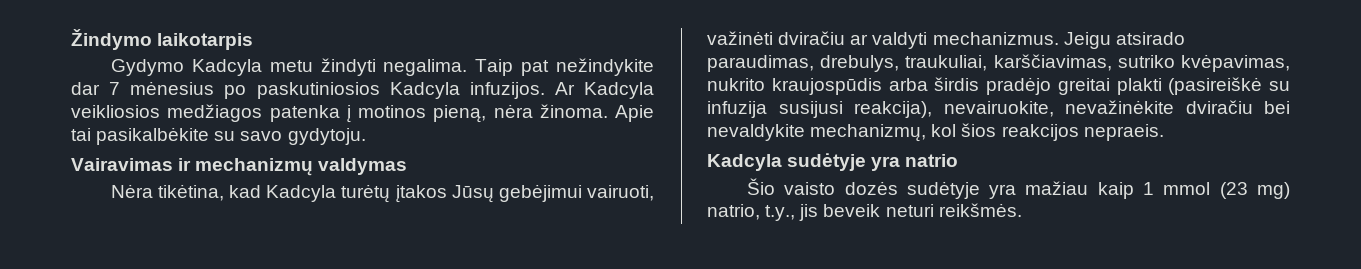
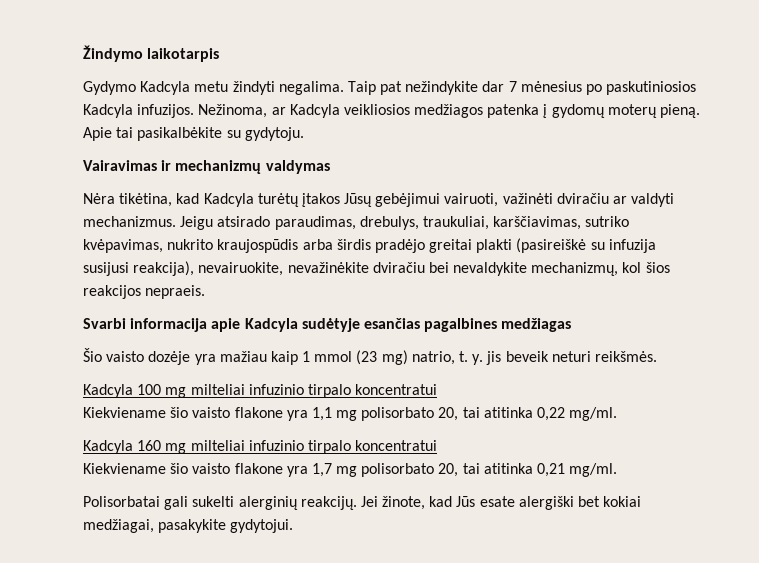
[554,82,575,95] Ar -> [198,104,286,118] Nežinoma, ar
[358,104,608,123] motinos pieną, nėra žinoma. -> [551,104,701,118] gydomų moterų pieną.
[240,131,283,141] savo -> (241, 134) none
[707,153,959,171] Kadcyla sudėtyje yra natrio -> [83,318,572,332] Svarbi informacija apie Kadcyla sudėtyje esančias pagalbines medžiagas
[844,181,980,199] dozės sudėtyje -> [148,351,191,365] dozėje
[765,205,796,221] t.y., -> [459,351,484,365] t. y.
(1022, 210) none -> [83,384,438,398] [83,407,618,421] [83,440,438,454] [83,463,618,477] [83,496,642,510] [83,519,294,533] // Kadcyla 100 mg milteliai infuzinio tirpalo koncentratui // Kiekviename šio vaisto flakone yra 1,1 mg polisorbato 20, tai atitinka 0,22 mg/ml. // Kadcyla 160 mg milteliai infuzinio tirpalo koncentratui // Kiekviename šio vaisto flakone yra 1,7 mg polisorbato 20, tai atitinka 0,21 mg/ml. // Polisorbatai gali sukelti alerginių reakcijų. Jei žinote, kad Jūs esate alergiški bet kokiai medžiagai, pasakykite gydytojui.

